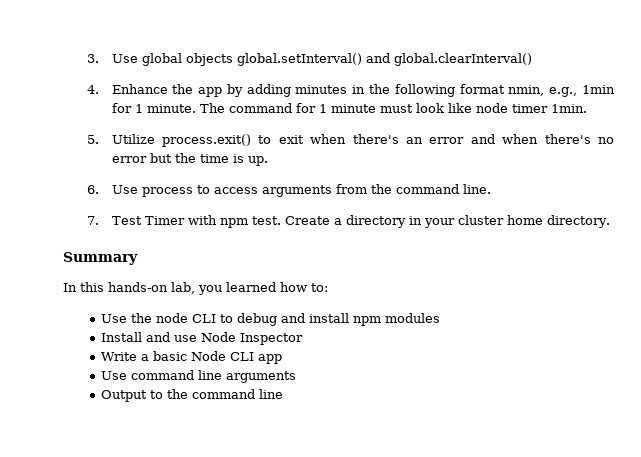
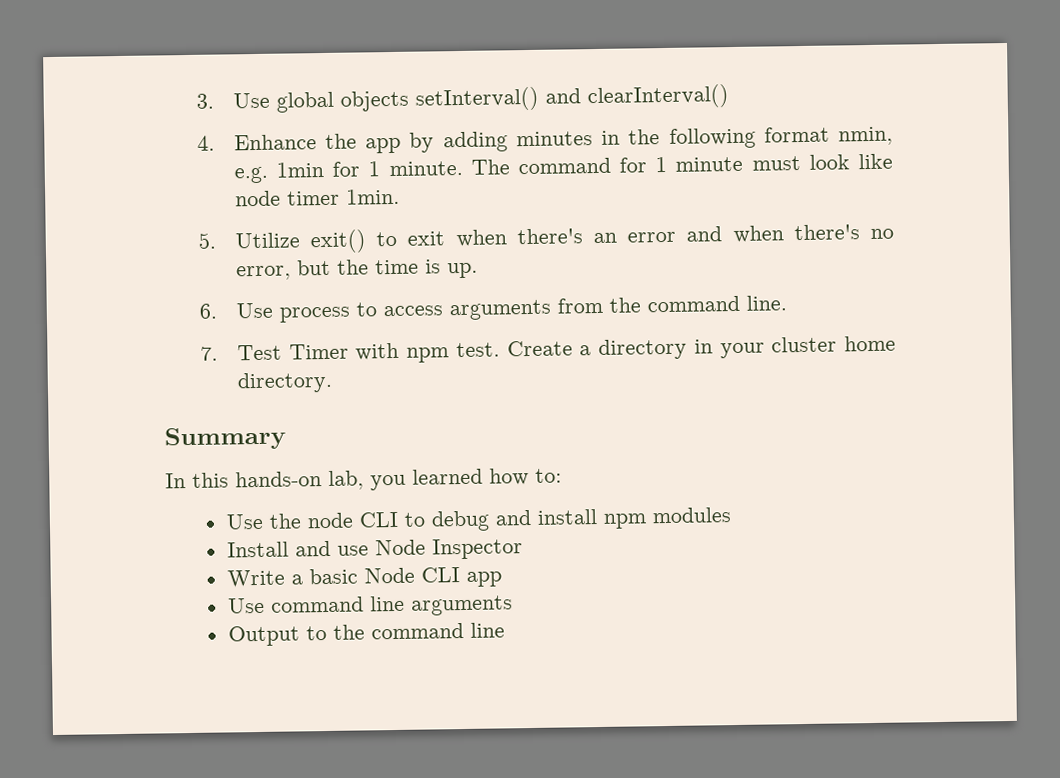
[236,53,532,66] global.setInterval() and global.clearInterval() -> [414,84,729,112] setInterval() and clearInterval()
[549,87,578,97] e.g., -> [233,166,268,184] e.g.
[161,134,251,147] process.exit() -> [309,229,366,254] exit()
[111,156,147,163] error -> [235,265,291,281] error,

